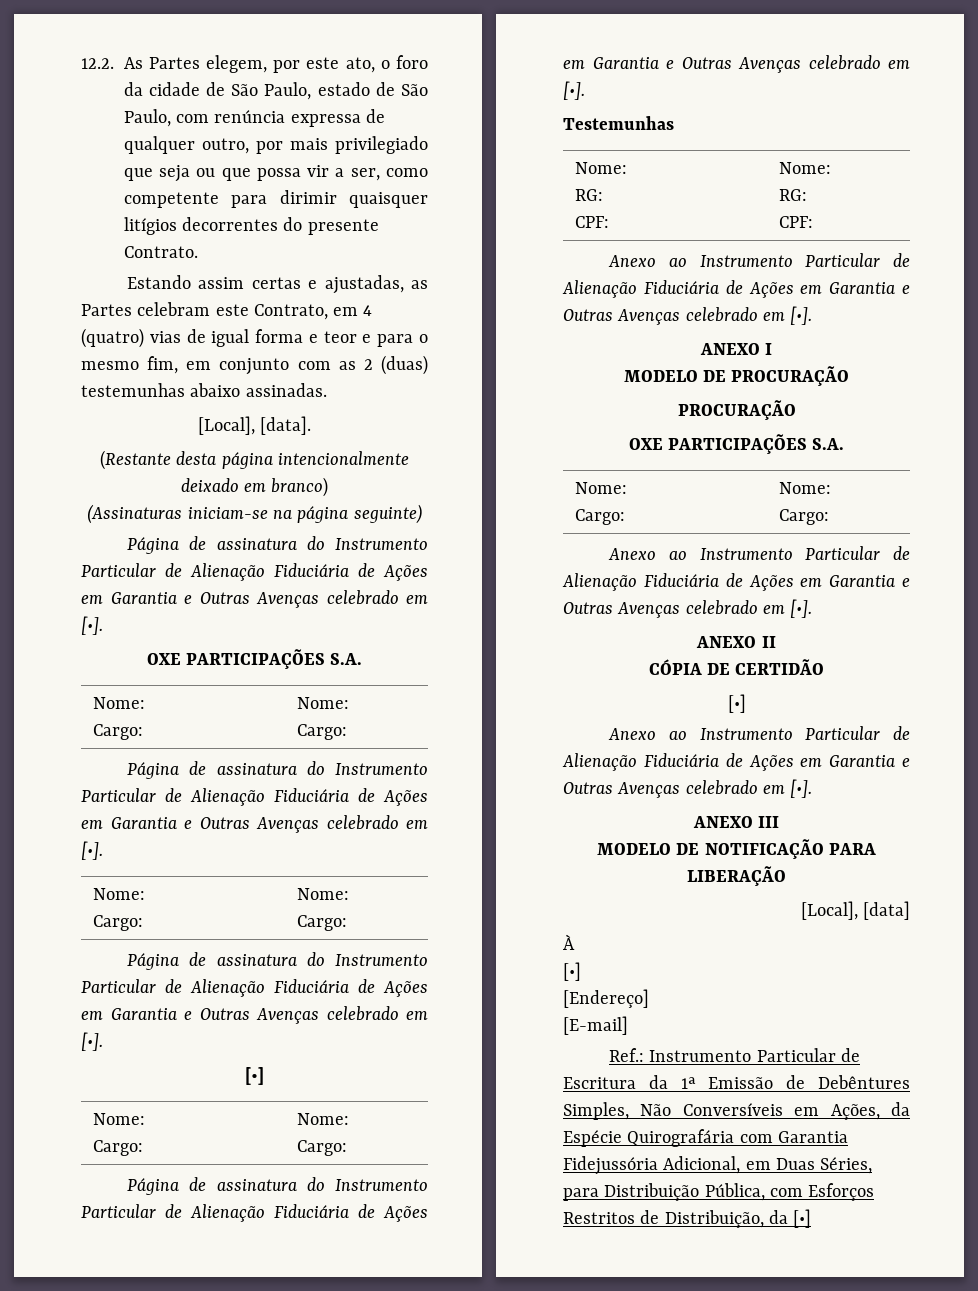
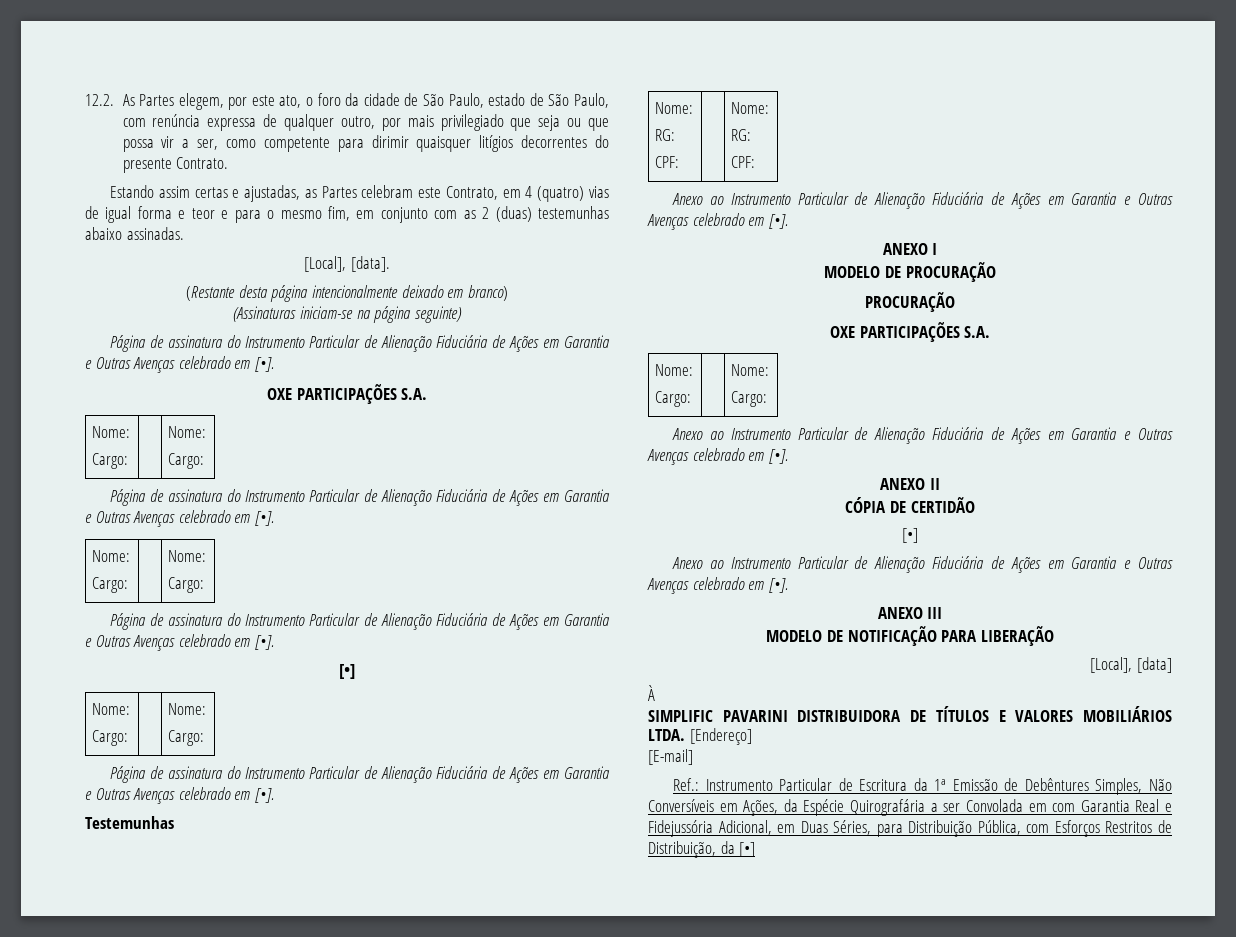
[563,962,581,981] [•] // -> [648,706,1172,722] [648,729,685,741] SIMPLIFIC PAVARINI DISTRIBUIDORA DE TÍTULOS E VALORES MOBILIÁRIOS LTDA.
[739,1131,848,1143] com Garantia -> [930,799,1173,812] a ser Convolada em com Garantia Real e

